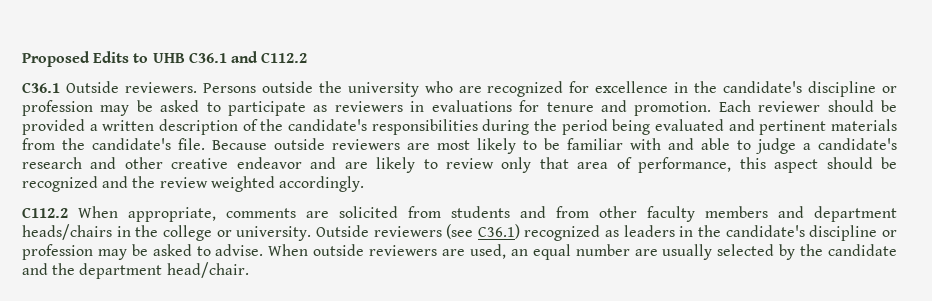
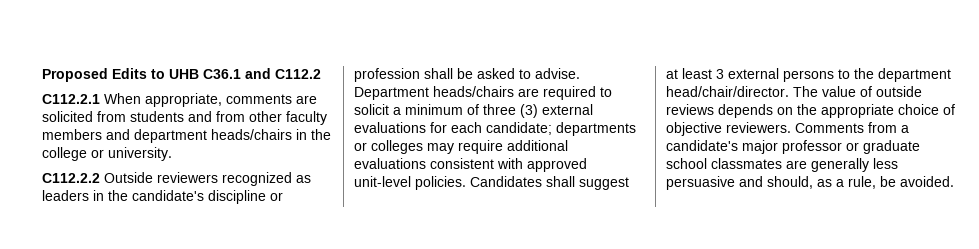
[22,81,897,97] [22,100,897,116] [22,119,897,135] [22,138,897,154] [22,157,898,173] [22,176,364,192] [22,207,68,218] C36.1 Outside reviewers. Persons outside the university who are recognized for excellence in the candidate's discipline or profession may be asked to participate as reviewers in evaluations for tenure and promotion. Each reviewer should be provided a written description of the candidate's responsibilities during the period being evaluated and pertinent materials from the candidate's file. Because outside reviewers are most likely to be familiar with and able to judge a candidate's research and other creative endeavor and are likely to review only that area of performance, this aspect should be recognized and the review weighted accordingly. // C112.2 -> [42,94,100,104] C112.2.1
(312, 233) none -> [42,173,100,183] // C112.2.2
[446,224,520,239] (see C36.1) -> (218, 177) none
[97,249,127,260] may -> [424,68,453,79] shall
[268,244,897,260] [22,262,249,279] When outside reviewers are used, an equal number are usually selected by the candidate and the department head/chair. -> [354,86,612,100] [354,104,593,118] [354,122,636,136] [354,140,568,154] [354,158,587,172] [354,176,629,190] [666,68,951,82] [666,86,922,97] [666,104,955,118] [666,122,909,136] [666,140,920,154] [666,158,898,172] [666,176,954,190] Department heads/chairs are required to solicit a minimum of three (3) external evaluations for each candidate; departments or colleges may require additional evaluations consistent with approved unit-level policies. Candidates shall suggest at least 3 external persons to the department head/chair/director. The value of outside reviews depends on the appropriate choice of objective reviewers. Comments from a candidate's major professor or graduate school classmates are generally less persuasive and should, as a rule, be avoided.

